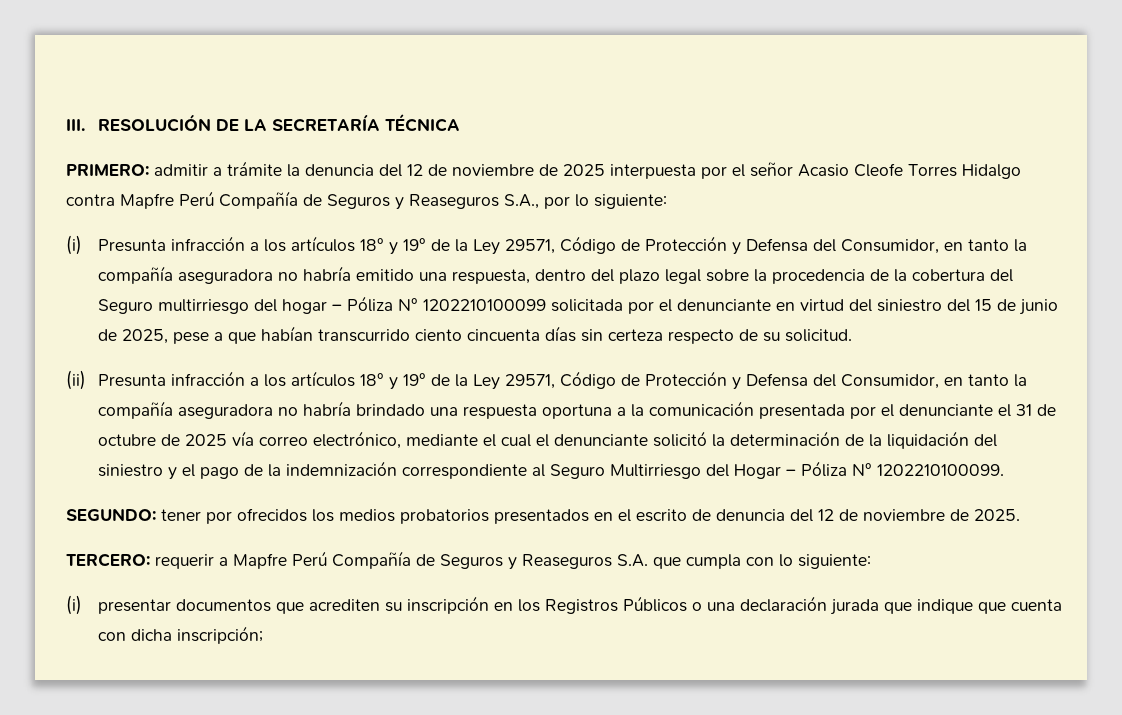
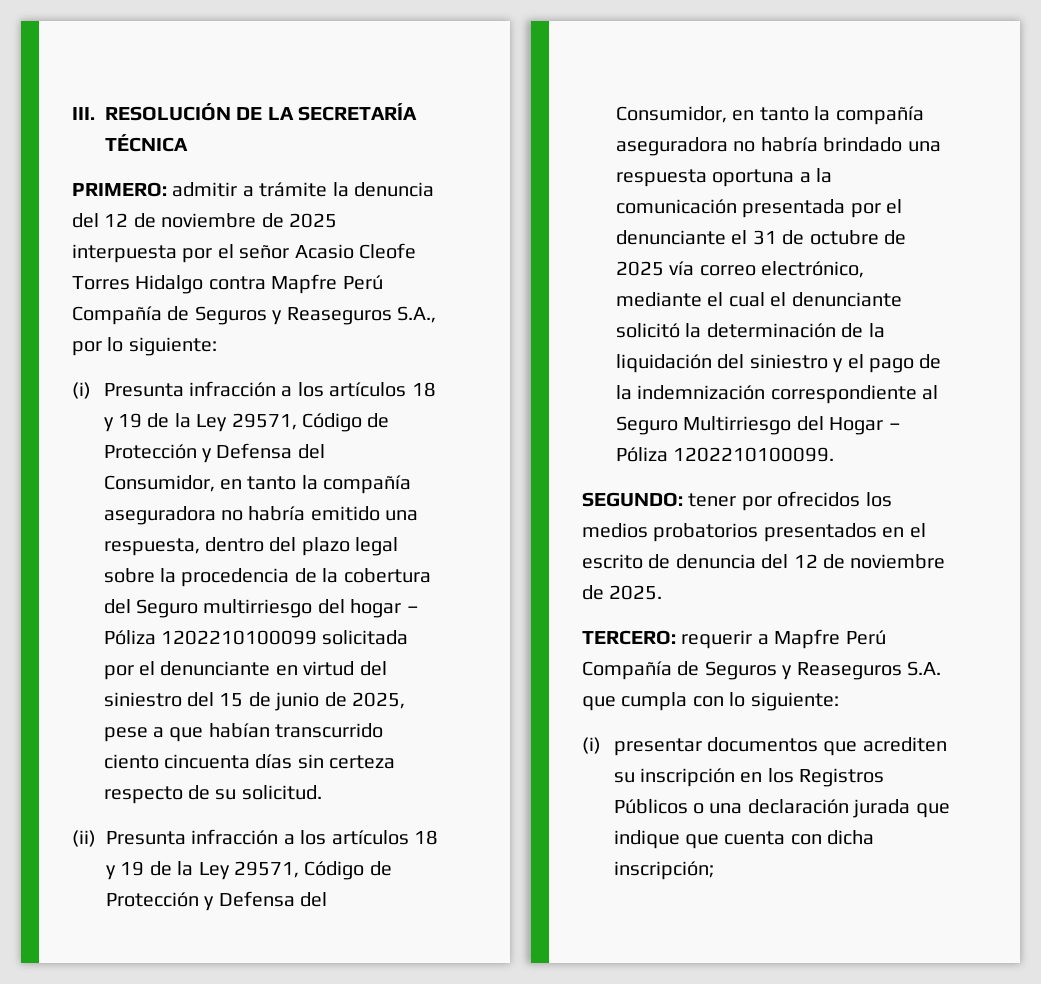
[360,238,427,255] 18° y 19° -> [411,382,436,397] [103,413,142,432] 18 y 19
[398,298,419,311] N° -> (156, 637) none
[360,373,427,390] 18° y 19° -> [414,830,438,845] [106,861,145,880] 18 y 19
[852,463,873,476] N° -> (668, 454) none

